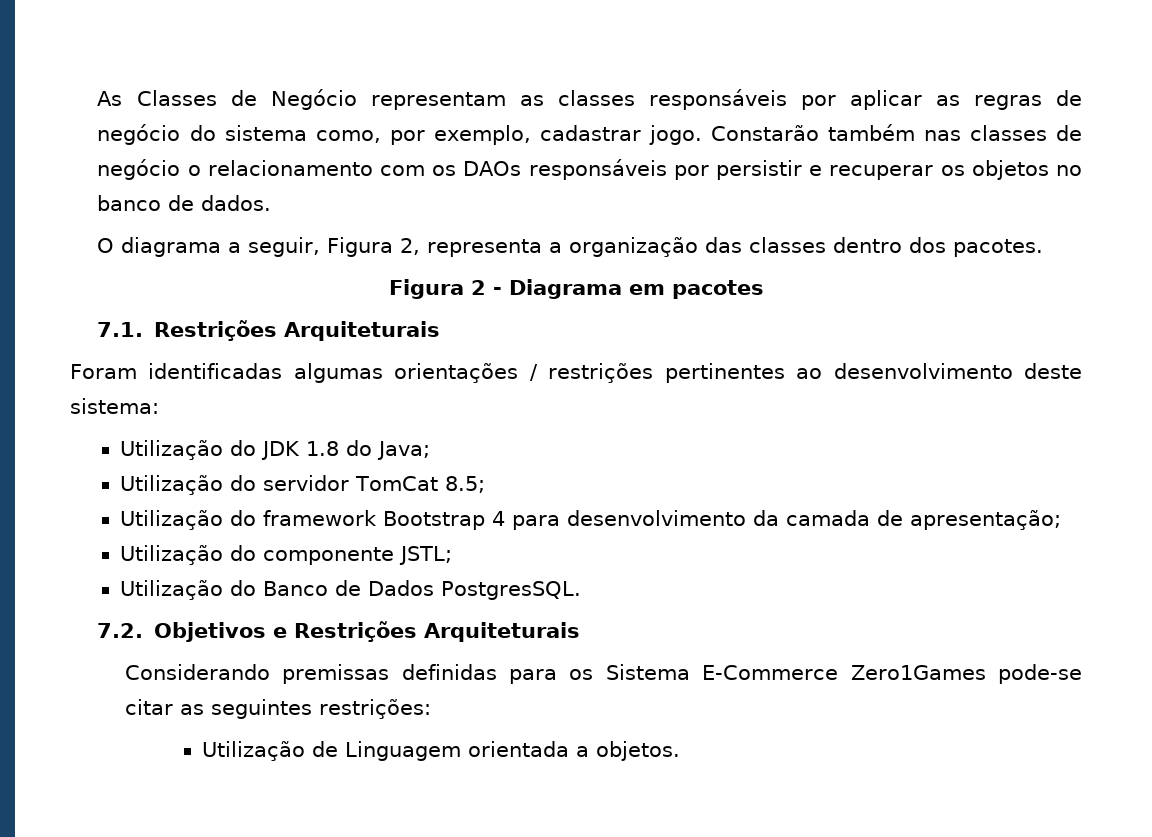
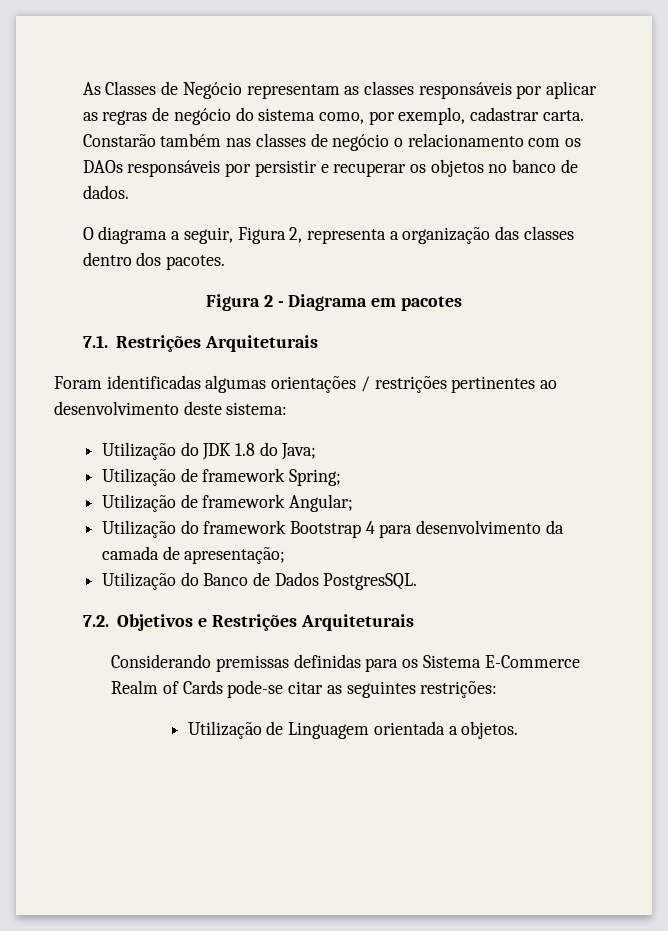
[648,125,702,145] jogo. -> [542,110,584,121] carta.
[230,475,485,493] do servidor TomCat 8.5; -> [180,468,342,486] [101,494,354,512] de framework Spring; // Utilização de framework Angular;
[120,545,453,565] // Utilização do componente JSTL; -> (286, 555) none
[850,665,986,680] Zero1Games -> [111,680,223,694] Realm of Cards

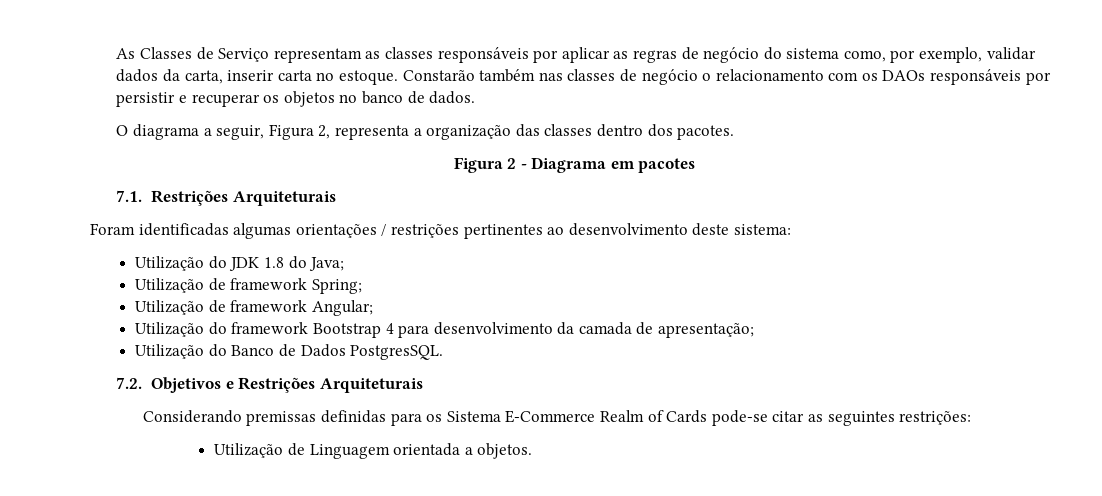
[182,82,242,99] Negócio -> [218,48,270,62] Serviço
[470,107,584,121] cadastrar carta. -> [986,47,1036,60] [116,69,398,85] validar dados da carta, inserir carta no estoque.

